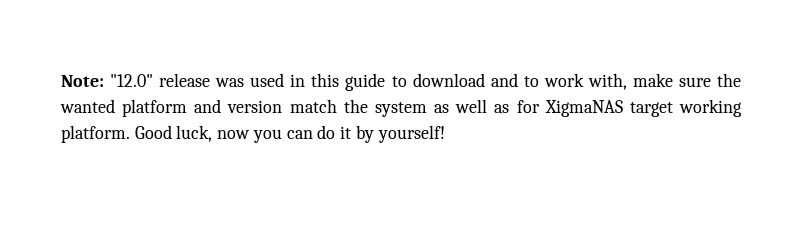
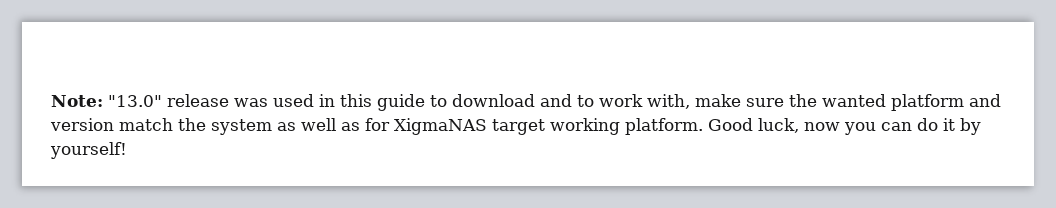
[110,74,154,87] "12.0" -> [108,95,162,107] "13.0"

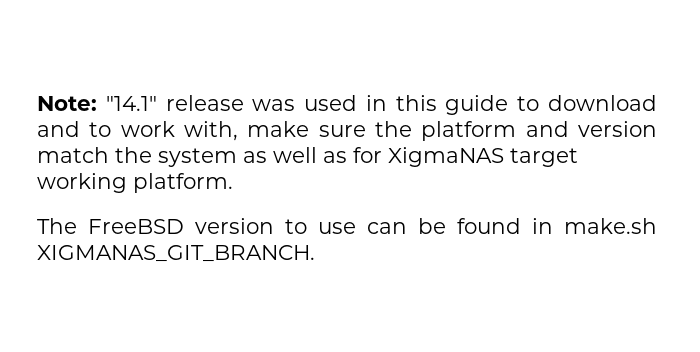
[108,95,162,107] "13.0" -> [105,96,157,111] "14.1"
[822,94,886,107] wanted -> (412, 129) none
[708,118,981,135] [50,142,127,159] Good luck, now you can do it by yourself! -> [37,218,657,234] [37,245,315,262] // The FreeBSD version to use can be found in make.sh XIGMANAS_GIT_BRANCH.

